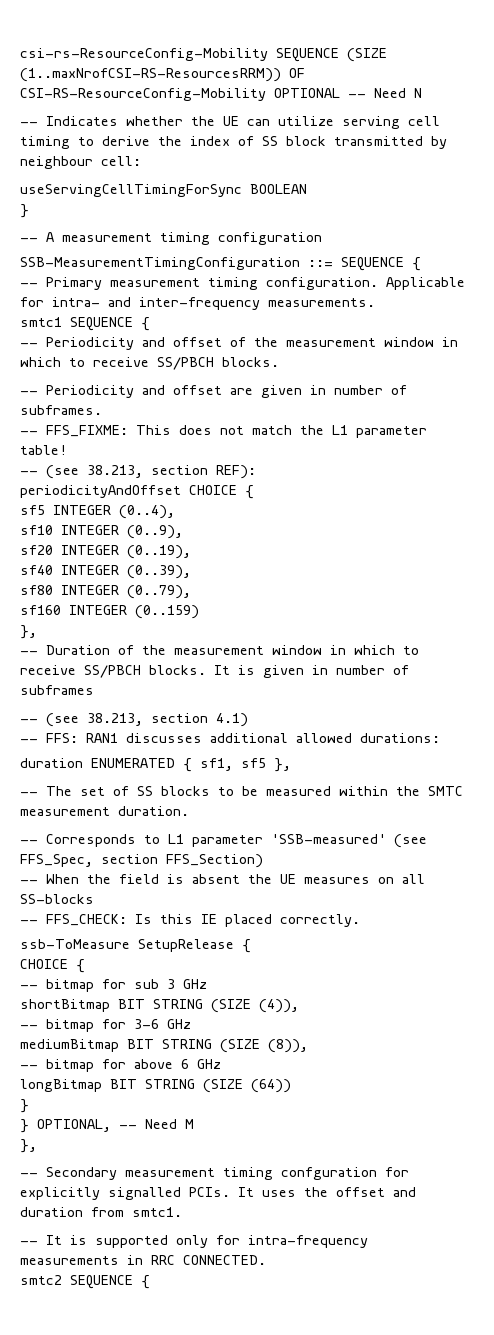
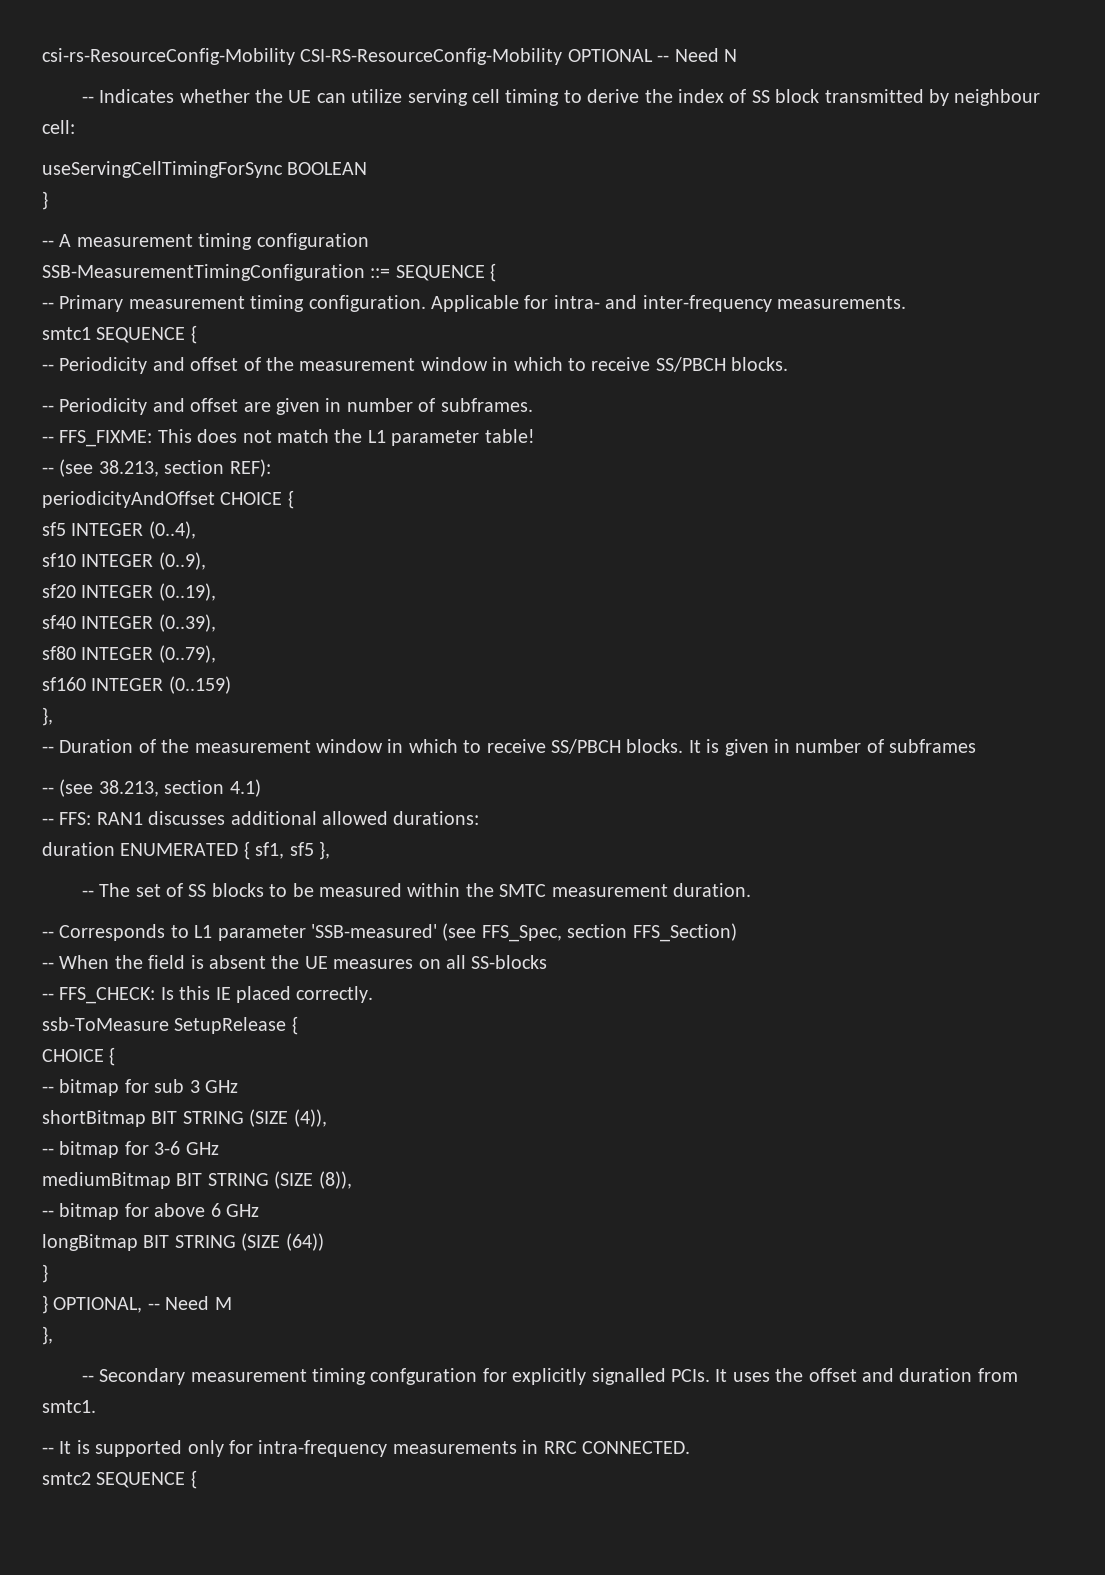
[276,48,387,62] [20,68,305,82] SEQUENCE (SIZE (1..maxNrofCSI-RS-ResourcesRRM)) OF -> (295, 56) none

